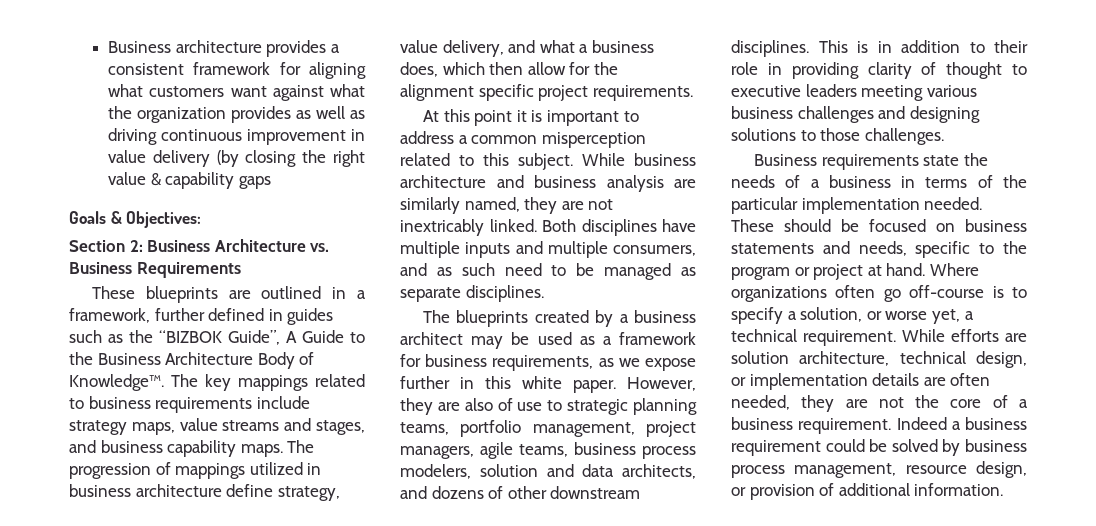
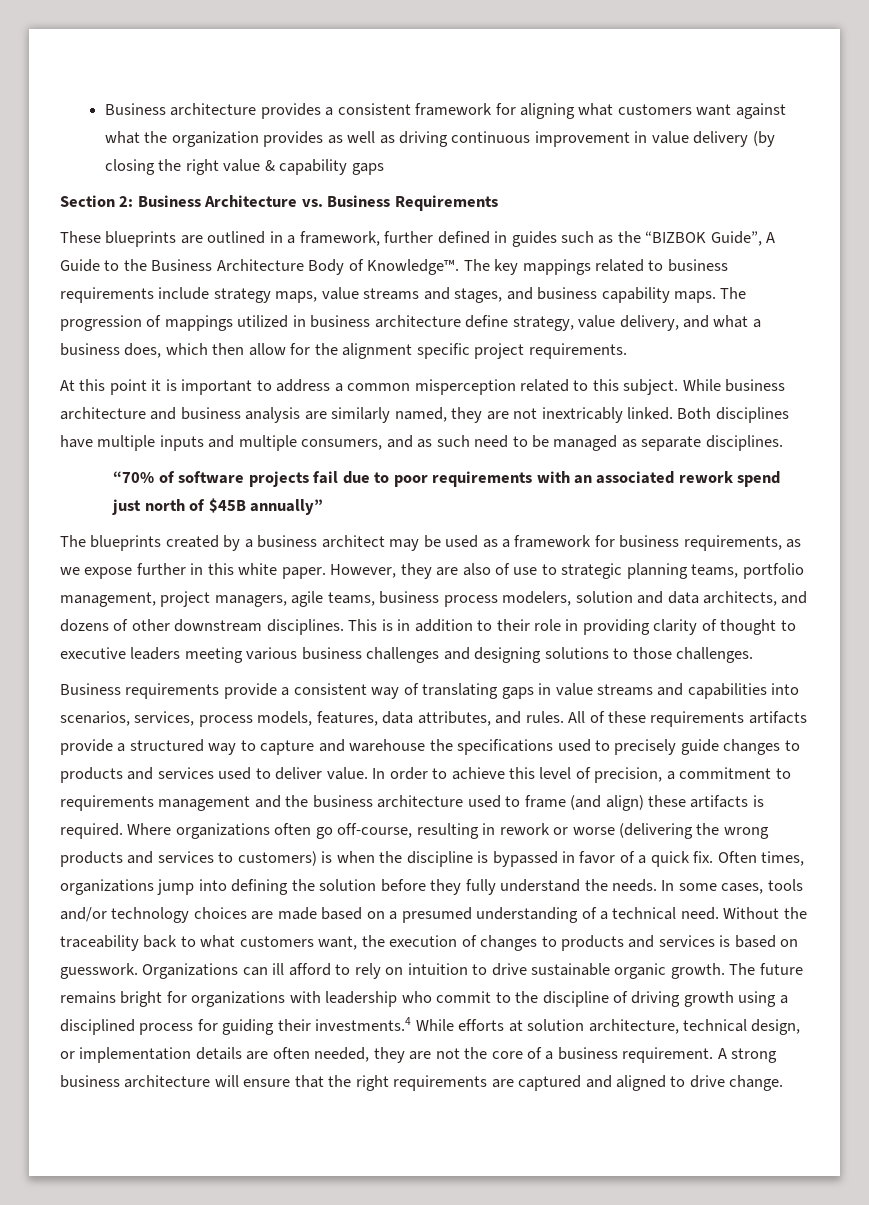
[69,211,202,228] // Goals & Objectives: -> (384, 169) none
(544, 293) none -> [113,471,781,487] [112,498,324,515] // “70% of software projects fail due to poor requirements with an associated rework spend just north of $45B annually”
[923,153,988,166] [731,175,1027,188] [731,197,983,214] [731,219,1027,232] [731,241,1027,258] [731,263,979,280] [731,285,1027,302] [731,307,974,324] [731,329,896,346] state the needs of a business in terms of the particular implementation needed. These should be focused on business statements and needs, specific to the program or project at hand. Where organizations often go off-course is to specify a solution, or worse yet, a technical requirement. -> [223,683,800,699] [60,711,807,727] [60,739,800,755] [60,767,791,783] [60,795,764,811] [60,823,769,839] [60,851,805,867] [60,879,803,895] [60,907,807,923] [60,935,799,951] [60,963,803,979] [60,991,788,1007] [60,1017,412,1035] provide a consistent way of translating gaps in value streams and capabilities into scenarios, services, process models, features, data attributes, and rules. All of these requirements artifacts provide a structured way to capture and warehouse the specifications used to precisely guide changes to products and services used to deliver value. In order to achieve this level of precision, a commitment to requirements management and the business architecture used to frame (and align) these artifacts is required. Where organizations often go off-course, resulting in rework or worse (delivering the wrong products and services to customers) is when the discipline is bypassed in favor of a quick fix. Often times, organizations jump into defining the solution before they fully understand the needs. In some cases, tools and/or technology choices are made based on a presumed understanding of a technical need. Without the traceability back to what customers want, the execution of changes to products and services is based on guesswork. Organizations can ill afford to rely on intuition to drive sustainable organic growth. The future remains bright for organizations with leadership who commit to the discipline of driving growth using a disciplined process for guiding their investments.4
[1005,333,1027,342] are -> [508,1020,523,1032] at
[896,417,1027,430] [731,439,1027,456] [731,461,1027,478] [731,483,1004,500] Indeed a business requirement could be solved by business process management, resource design, or provision of additional information. -> [717,1048,778,1063] [60,1075,784,1091] A strong business architecture will ensure that the right requirements are captured and aligned to drive change.

